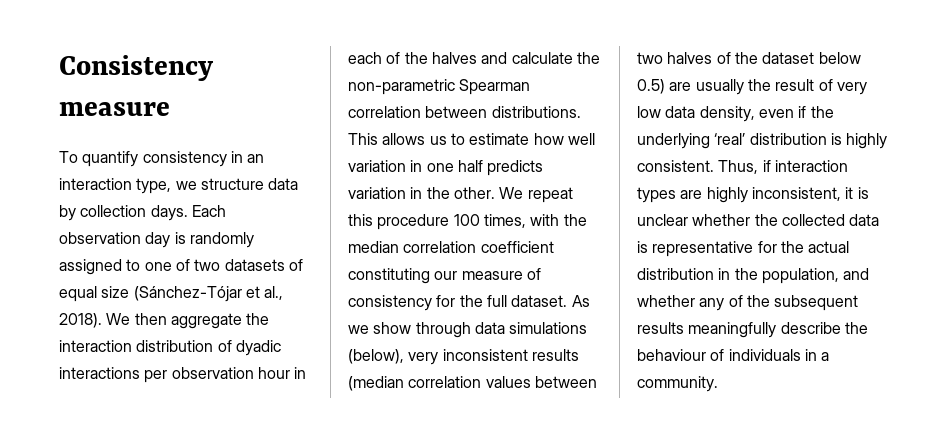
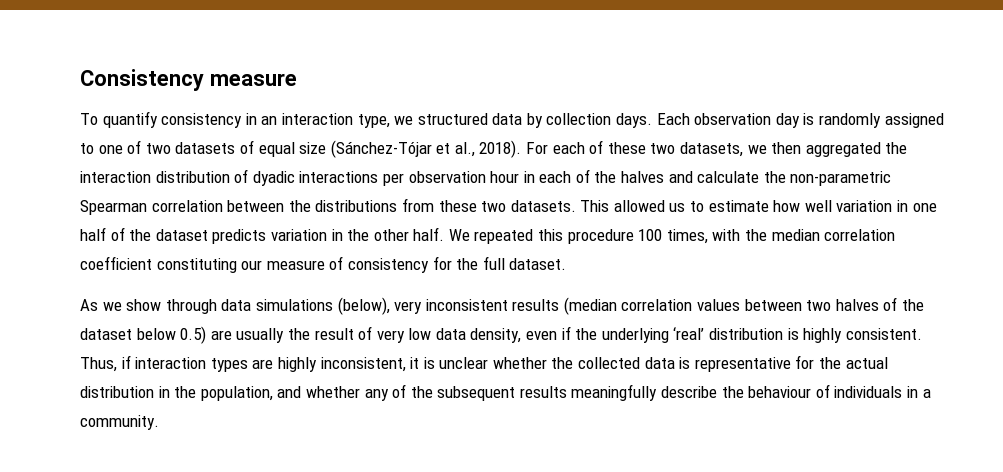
[200,178,264,190] structure -> [417,113,488,125] structured
[106,313,242,329] We then aggregate -> [526,140,881,157] For each of these two datasets, we then aggregated
[491,106,581,118] [348,133,426,145] distributions. This allows -> [288,198,665,212] the distributions from these two datasets. This allowed
(483, 166) none -> [110,227,208,241] of the dataset
[453,187,573,203] other. We repeat -> [373,227,534,244] other half. We repeated
(568, 301) none -> (567, 264) //

